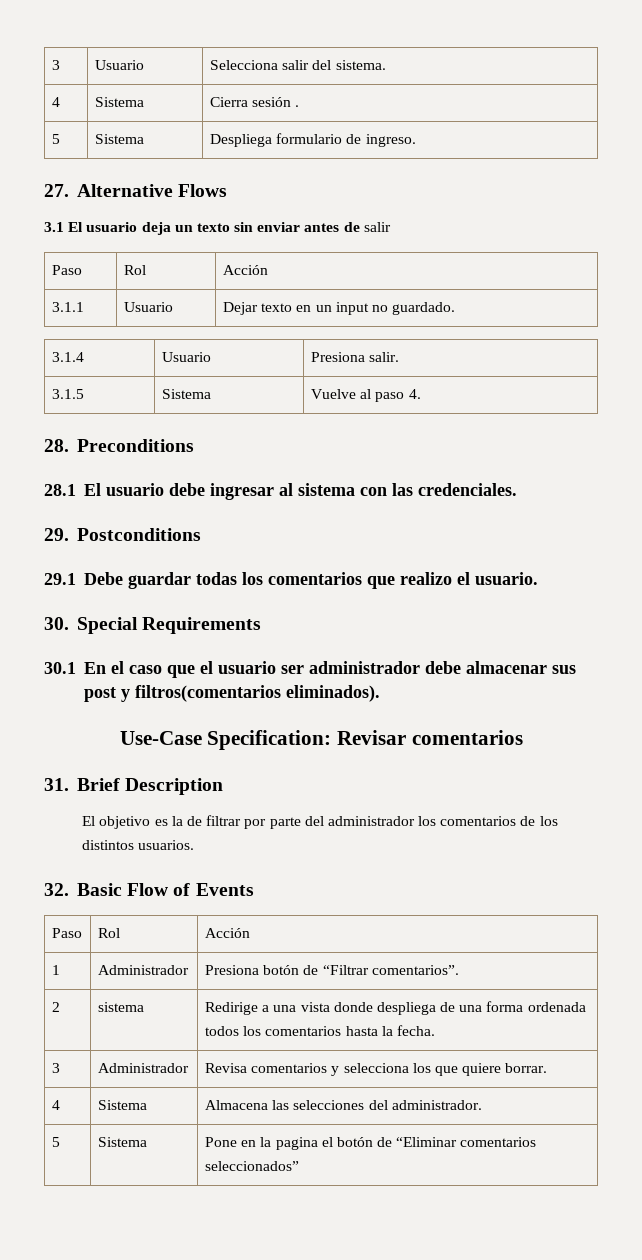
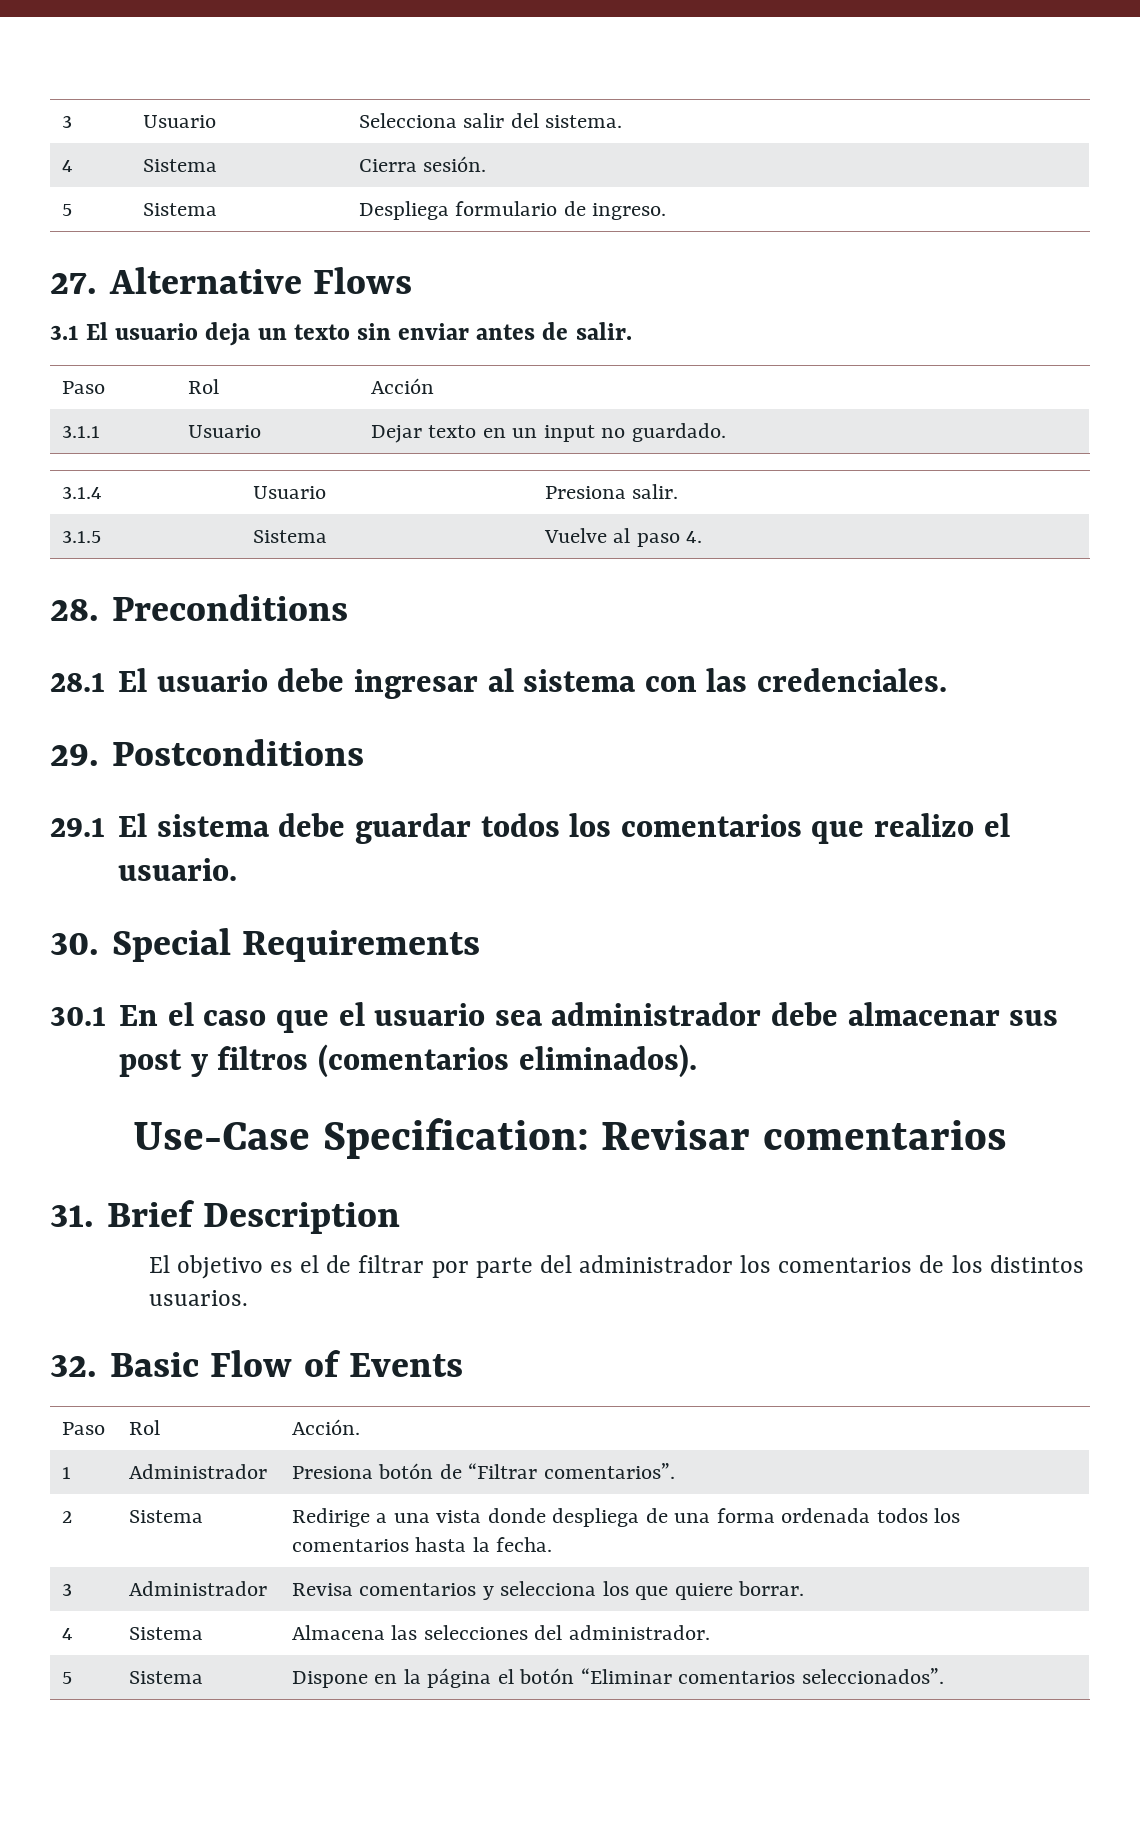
[252,97,300,107] sesión . -> [423,156,487,172] sesión.
[363,222,391,232] salir -> [575,322,632,340] salir.
[83,572,237,589] Debe guardar todas -> [118,813,560,844] El sistema debe guardar todos
[280,665,304,674] ser -> [494,1010,542,1026] sea
[134,685,281,702] filtros(comentarios -> [217,1044,510,1078] filtros (comentarios
[171,816,183,826] la -> [300,1255,320,1273] el
[204,928,250,938] Acción -> [291,1419,360,1435] Acción.
[97,1002,144,1012] sistema -> [128,1510,203,1523] Sistema
[204,1137,237,1147] Pone -> [291,1671,368,1688] Dispone
[275,1137,318,1150] pagina -> [427,1668,492,1688] página
[377,1137,393,1147] de -> (575, 1676) none
[204,1161,299,1171] seleccionados” -> [801,1668,944,1684] seleccionados”.

